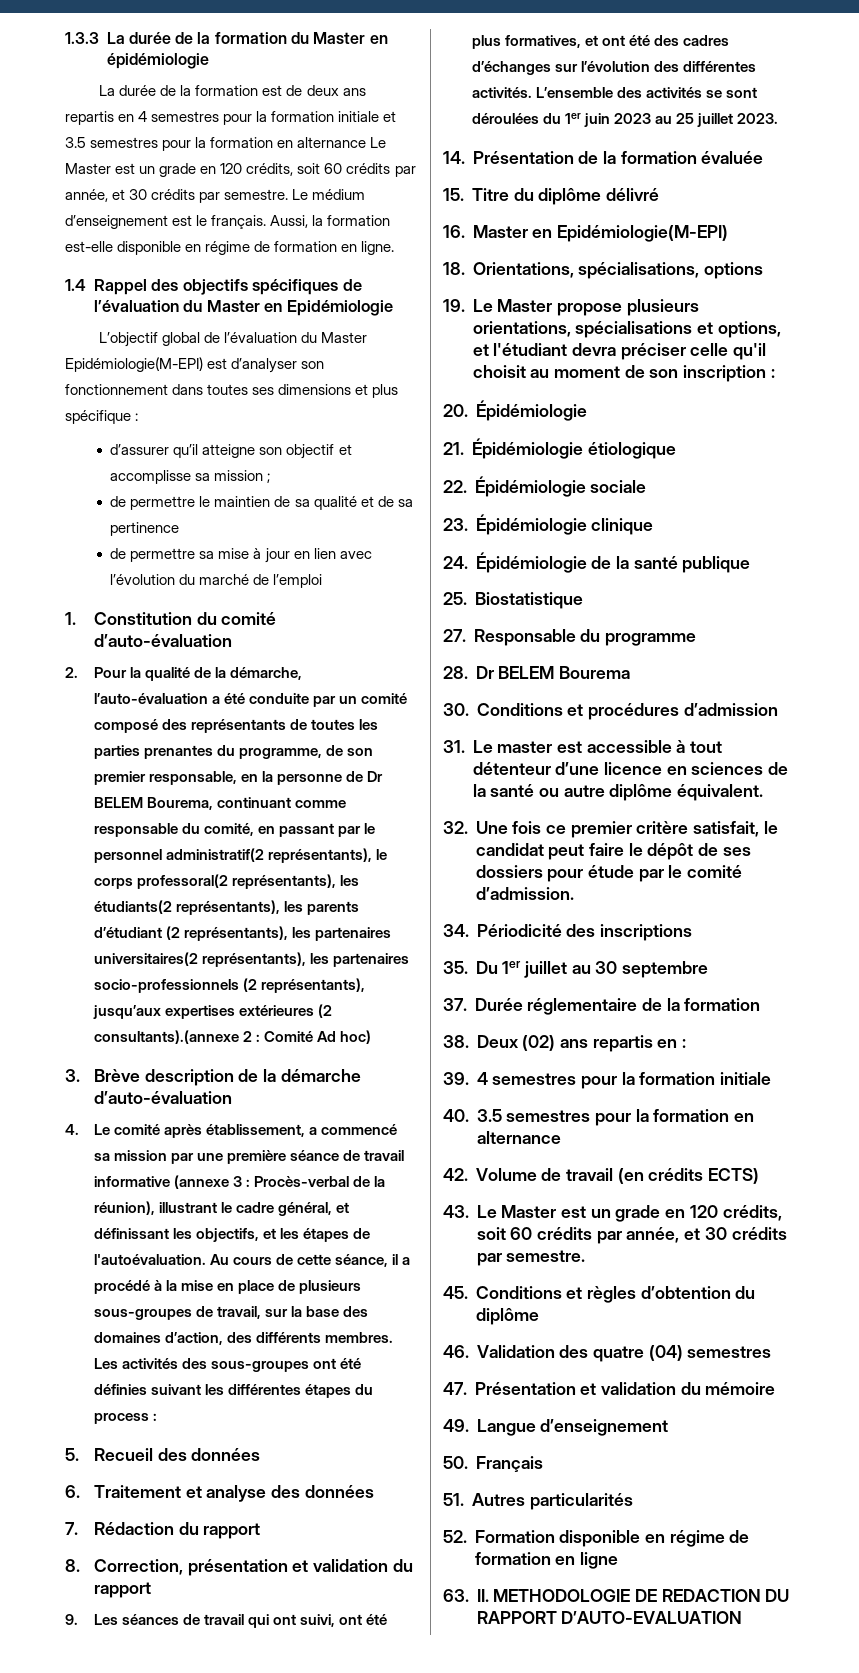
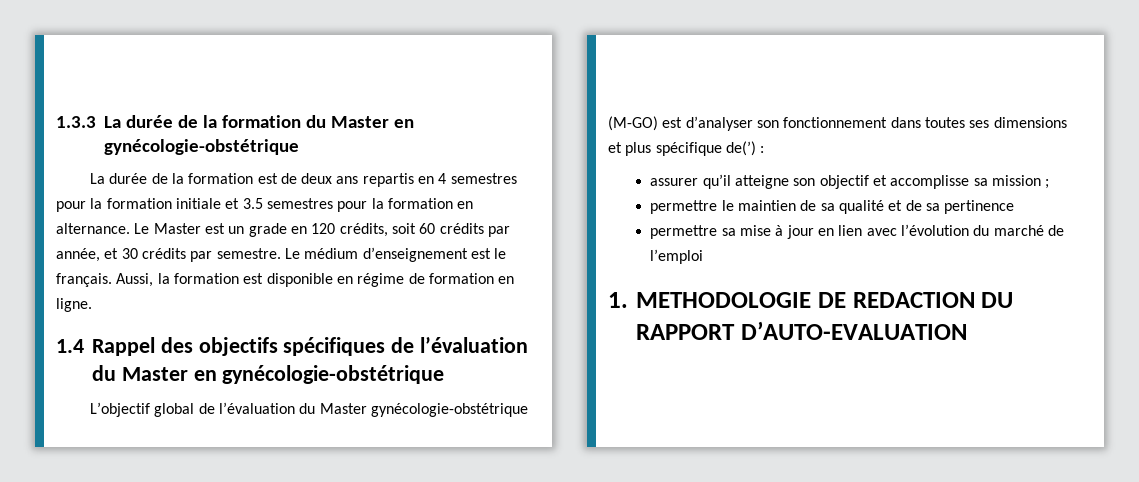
[106,53,209,69] épidémiologie -> [104,139,299,155] gynécologie-obstétrique
[297,137,367,148] alternance -> [56,223,130,234] alternance.
[65,241,113,252] est-elle -> [243,273,264,284] est
[286,300,393,316] Epidémiologie -> [222,365,445,384] gynécologie-obstétrique
[65,357,203,372] Epidémiologie(M-EPI) -> [370,403,528,417] [608,116,658,131] gynécologie-obstétrique (M-GO)
[135,413,139,421] [110,444,170,455] : // d’assurer -> [725,141,765,156] [650,178,699,186] de(’) : // assurer
[110,496,127,507] de -> (1050, 184) none
[110,548,127,559] de -> (1015, 207) none
[93,612,277,625] [93,634,232,647] [65,667,303,681] [93,693,408,707] [93,719,379,733] [93,745,374,759] [93,771,384,785] [93,797,346,810] [93,823,376,837] [93,848,387,863] [93,874,359,889] [93,900,359,915] [93,926,391,941] [93,952,409,967] [93,978,365,993] [92,1004,332,1019] [93,1030,372,1044] [65,1069,361,1086] [93,1091,232,1104] [65,1124,398,1138] [93,1150,405,1164] [93,1175,386,1189] [93,1201,350,1216] [93,1228,371,1242] [93,1254,411,1267] [93,1280,362,1294] [93,1306,369,1320] [93,1332,393,1345] [93,1358,362,1372] [93,1384,374,1398] [93,1413,157,1424] [65,1448,261,1461] [65,1485,374,1502] [65,1522,261,1539] [65,1559,413,1576] [93,1582,151,1598] [65,1614,388,1628] [471,35,730,49] [471,61,756,75] [471,87,758,98] [471,113,779,127] [443,151,764,164] [443,188,659,205] [443,225,728,242] [443,262,763,279] [443,299,699,316] [472,321,781,338] [472,343,767,360] [472,365,775,382] [443,400,587,421] [443,438,676,459] [443,476,647,497] [443,514,654,535] [443,552,751,573] [443,592,583,609] [443,629,696,646] [443,666,630,679] [443,703,778,720] [443,740,723,753] [472,762,789,775] [472,784,764,801] [443,821,778,838] [475,843,751,860] [475,865,743,882] [475,887,574,900] [443,924,692,941] [443,961,709,978] [443,998,761,1015] [443,1035,687,1052] [443,1072,772,1089] [443,1109,755,1126] [476,1131,561,1144] [443,1168,760,1184] [443,1205,782,1222] [476,1227,787,1244] [476,1250,586,1266] [443,1286,756,1303] [475,1308,539,1325] [443,1345,772,1362] [443,1382,776,1395] [443,1419,669,1436] [443,1456,543,1472] [443,1493,633,1510] [443,1530,750,1547] [474,1552,618,1569] [443,1589,489,1602] Constitution du comité d’auto-évaluation // 2. Pour la qualité de la démarche, l’auto-évaluation a été conduite par un comité composé des représentants de toutes les parties prenantes du programme, de son premier responsable, en la personne de Dr BELEM Bourema, continuant comme responsable du comité, en passant par le personnel administratif(2 représentants), le corps professoral(2 représentants), les étudiants(2 représentants), les parents d’étudiant (2 représentants), les partenaires universitaires(2 représentants), les partenaires socio-professionnels (2 représentants), jusqu’aux expertises extérieures (2 consultants).(annexe 2 : Comité Ad hoc) // 3. Brève description de la démarche d’auto-évaluation // 4. Le comité après établissement, a commencé sa mission par une première séance de travail informative (annexe 3 : Procès-verbal de la réunion), illustrant le cadre général, et définissant les objectifs, et les étapes de l'autoévaluation. Au cours de cette séance, il a procédé à la mise en place de plusieurs sous-groupes de travail, sur la base des domaines d’action, des différents membres. Les activités des sous-groupes ont été définies suivant les différentes étapes du process : // 5. Recueil des données // 6. Traitement et analyse des données // 7. Rédaction du rapport // 8. Correction, présentation et validation du rapport // 9. Les séances de travail qui ont suivi, ont été plus formatives, et ont été des cadres d’échanges sur l’évolution des différentes activités. L’ensemble des activités se sont déroulées du 1er juin 2023 au 25 juillet 2023. // 14. Présentation de la formation évaluée // 15. Titre du diplôme délivré // 16. Master en Epidémiologie(M-EPI) // 18. Orientations, spécialisations, options // 19. Le Master propose plusieurs orientations, spécialisations et options, et l'étudiant devra préciser celle qu'il choisit au moment de son inscription : // 20. Épidémiologie // 21. Épidémiologie étiologique // 22. Épidémiologie sociale // 23. Épidémiologie clinique // 24. Épidémiologie de la santé publique // 25. Biostatistique // 27. Responsable du programme // 28. Dr BELEM Bourema // 30. Conditions et procédures d’admission // 31. Le master est accessible à tout détenteur d’une licence en sciences de la santé ou autre diplôme équivalent. // 32. Une fois ce premier critère satisfait, le candidat peut faire le dépôt de ses dossiers pour étude par le comité d’admission. // 34. Périodicité des inscriptions // 35. Du 1er juillet au 30 septembre // 37. Durée réglementaire de la formation // 38. Deux (02) ans repartis en : // 39. 4 semestres pour la formation initiale // 40. 3.5 semestres pour la formation en alternance // 42. Volume de travail (en crédits ECTS) // 43. Le Master est un grade en 120 crédits, soit 60 crédits par année, et 30 crédits par semestre. // 45. Conditions et règles d’obtention du diplôme // 46. Validation des quatre (04) semestres // 47. Présentation et validation du mémoire // 49. Langue d’enseignement // 50. Français // 51. Autres particularités // 52. Formation disponible en régime de formation en ligne // 63. II. -> (628, 300) none

